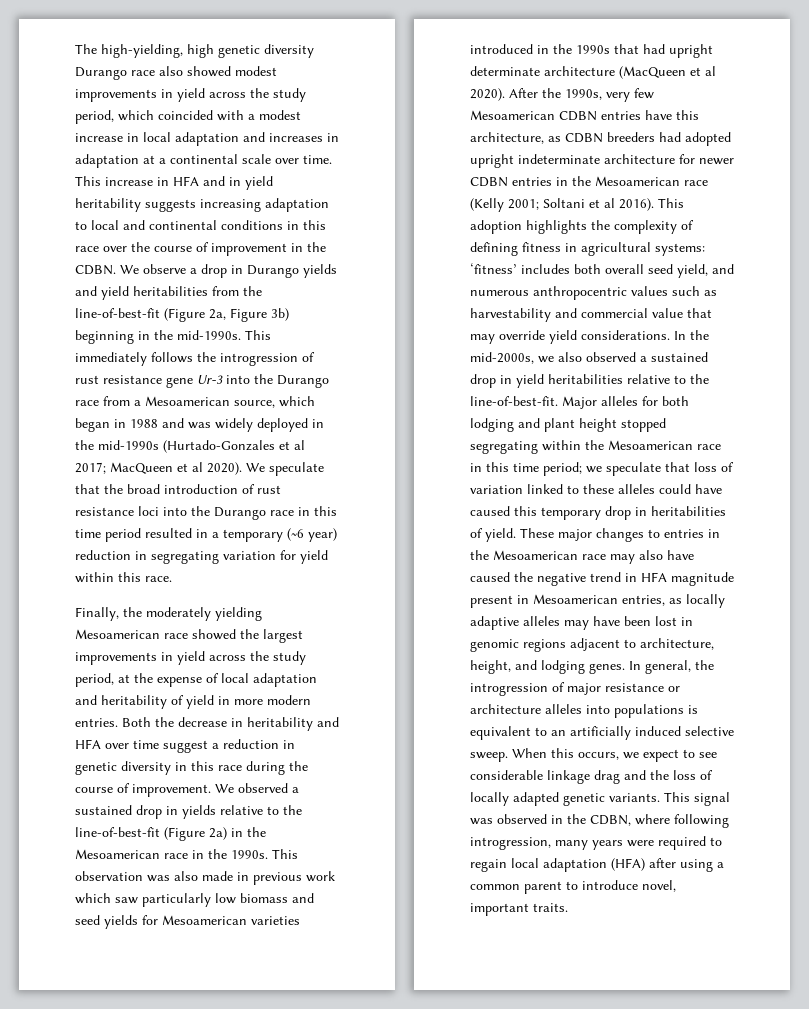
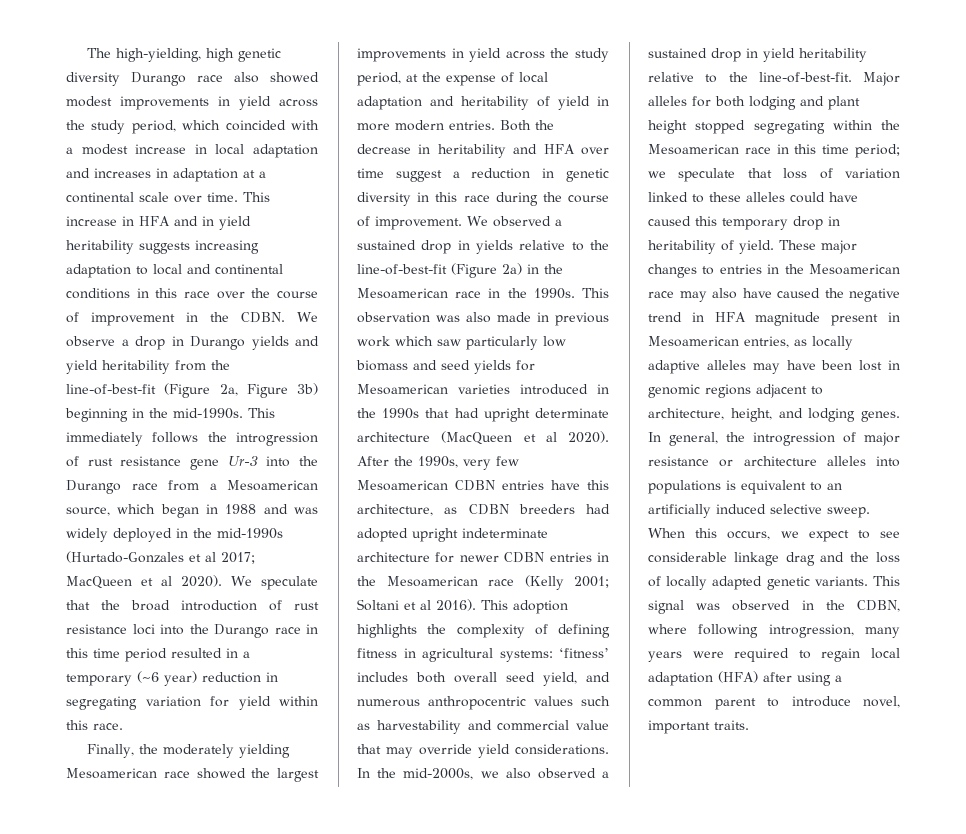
[133,286,208,296] heritabilities -> [102,360,170,374] heritability
[548,374,623,384] heritabilities -> [799,48,867,62] heritability
[651,506,726,516] heritabilities -> [648,240,716,254] heritability

